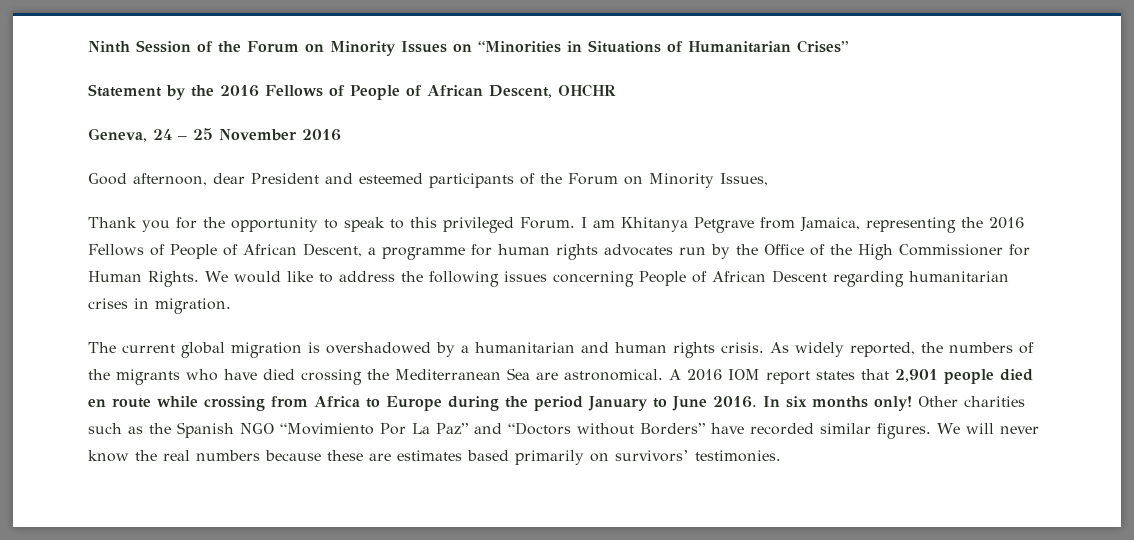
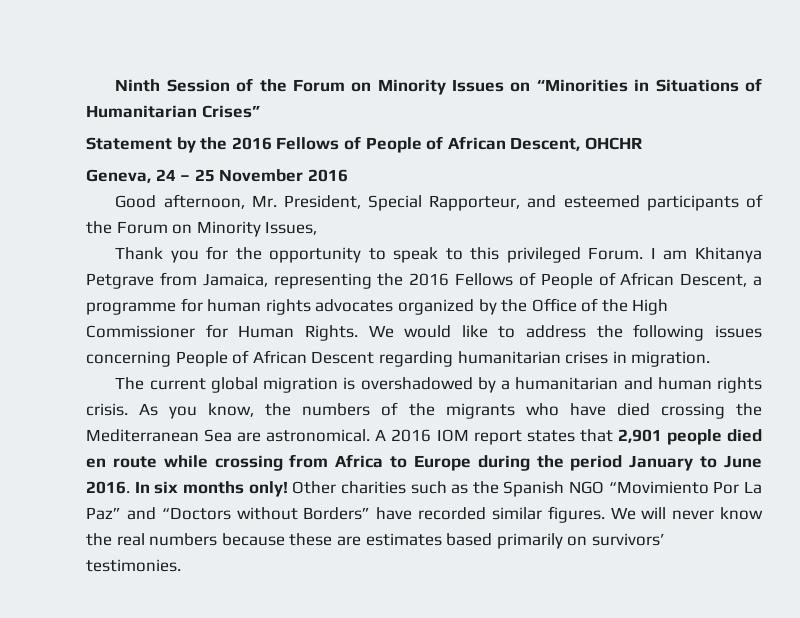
[213,173,319,184] dear President -> [251,195,521,211] Mr. President, Special Rapporteur,
[679,247,706,255] run -> [397,299,474,315] organized
[795,342,915,357] widely reported, -> [169,403,255,419] you know,

